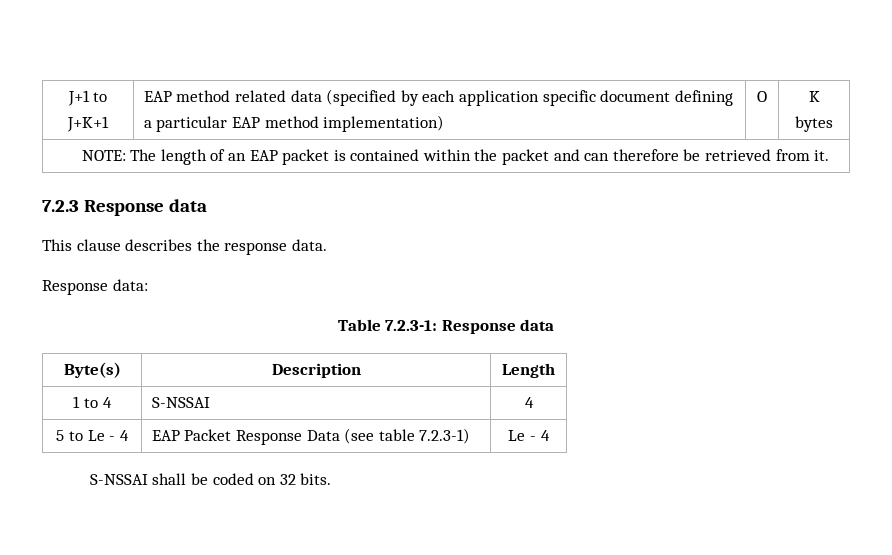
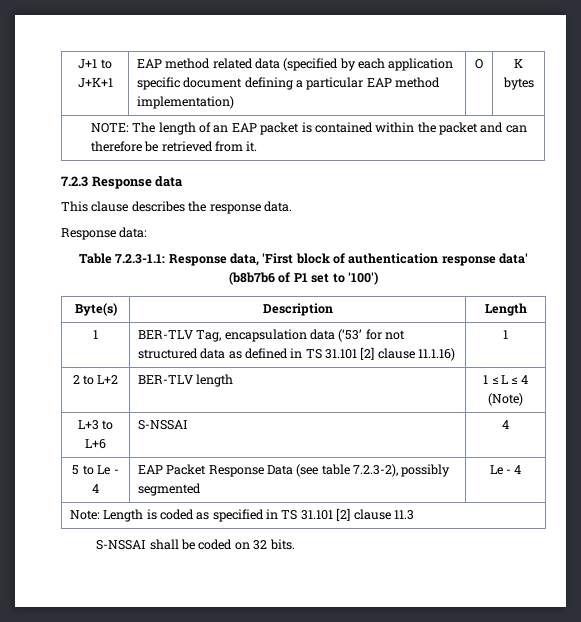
[385,319,555,334] [63,362,121,378] [271,363,361,378] [502,363,555,378] [73,396,112,408] 7.2.3-1: Response data // Byte(s) | Description | Length // 1 to 4 -> [115,253,529,266] [229,272,378,285] [74,303,117,316] [262,303,333,316] [484,303,527,316] [93,330,98,339] [137,329,406,342] [137,347,456,361] [503,330,508,339] [72,375,119,385] [137,374,234,387] [483,375,528,384] [488,393,523,406] [77,420,114,430] [85,439,106,449] 7.2.3-1.1: Response data, 'First block of authentication response data' (b8b7b6 of P1 set to '100') // Byte(s) | Description | Length // 1 | BER-TLV Tag, encapsulation data (‘53’ for not structured data as defined in TS 31.101 [2] clause 11.1.16) | 1 // 2 to L+2 | BER-TLV length | 1 ≤ L ≤ 4 (Note) // L+3 to L+6
[419,428,471,444] [508,430,550,441] 7.2.3-1) | Le - 4 -> [353,464,451,477] [137,483,201,496] [489,465,522,475] [69,508,414,522] 7.2.3-2), possibly segmented | Le - 4 // Note: Length is coded as specified in TS 31.101 [2] clause 11.3

